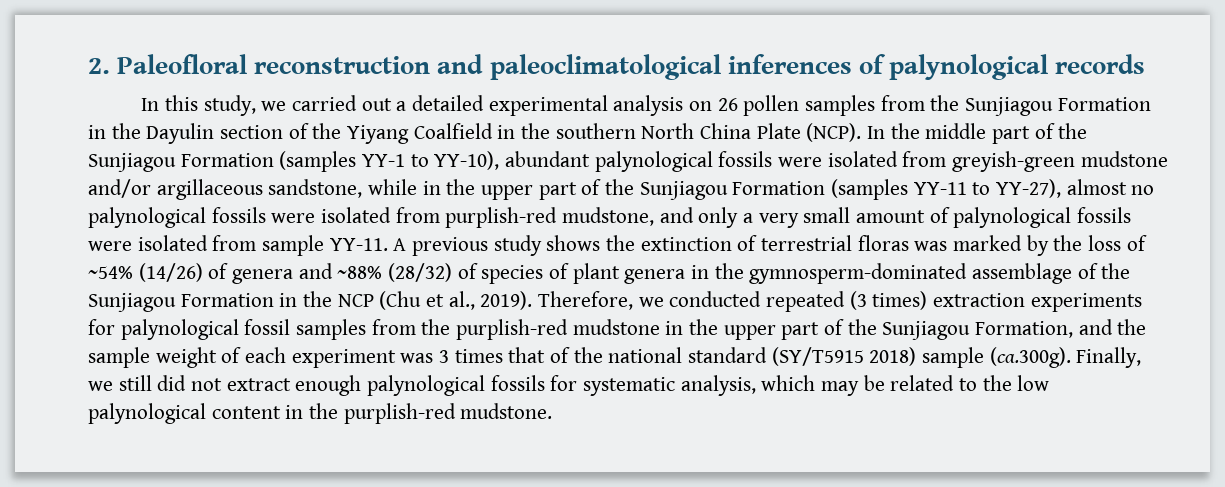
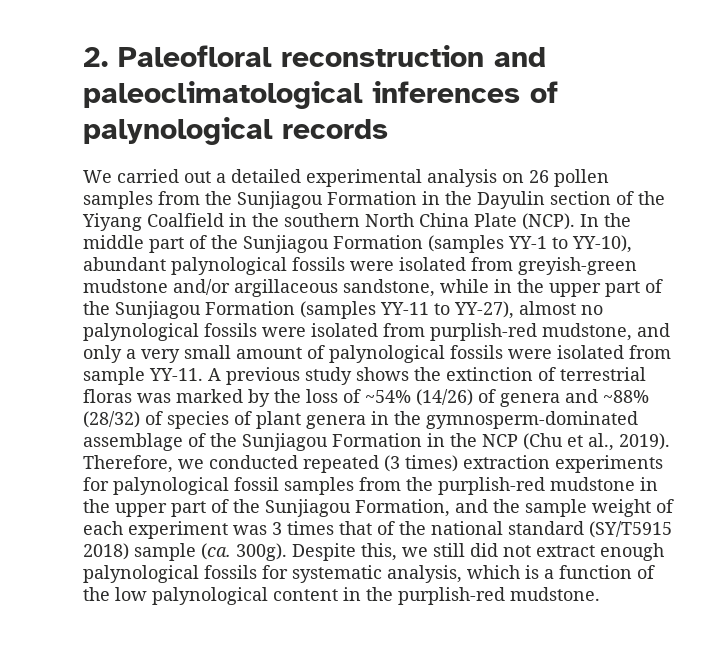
[141,95,287,116] In this study, we -> [83,170,112,183] We
[989,347,1142,368] (ca.300g). Finally, -> [201,543,397,561] (ca. 300g). Despite this,
[821,375,978,396] may be related to -> [525,565,655,579] is a function of

